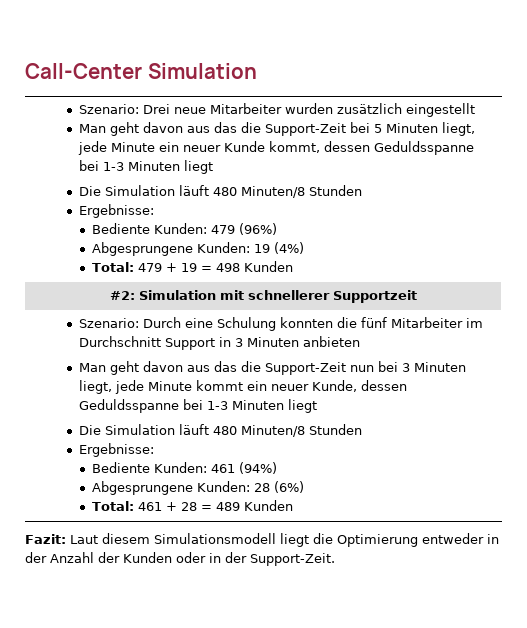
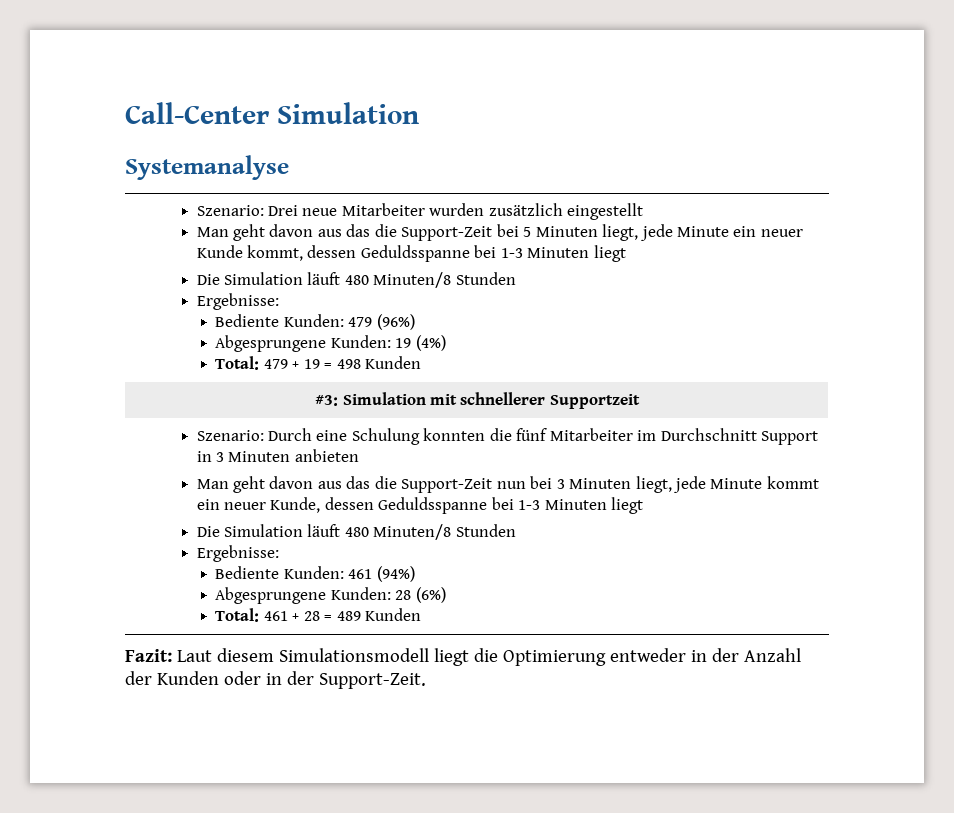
(257, 71) none -> [125,155,289,180] // Systemanalyse
[110,291,135,300] #2: -> [315,395,339,406] #3:

